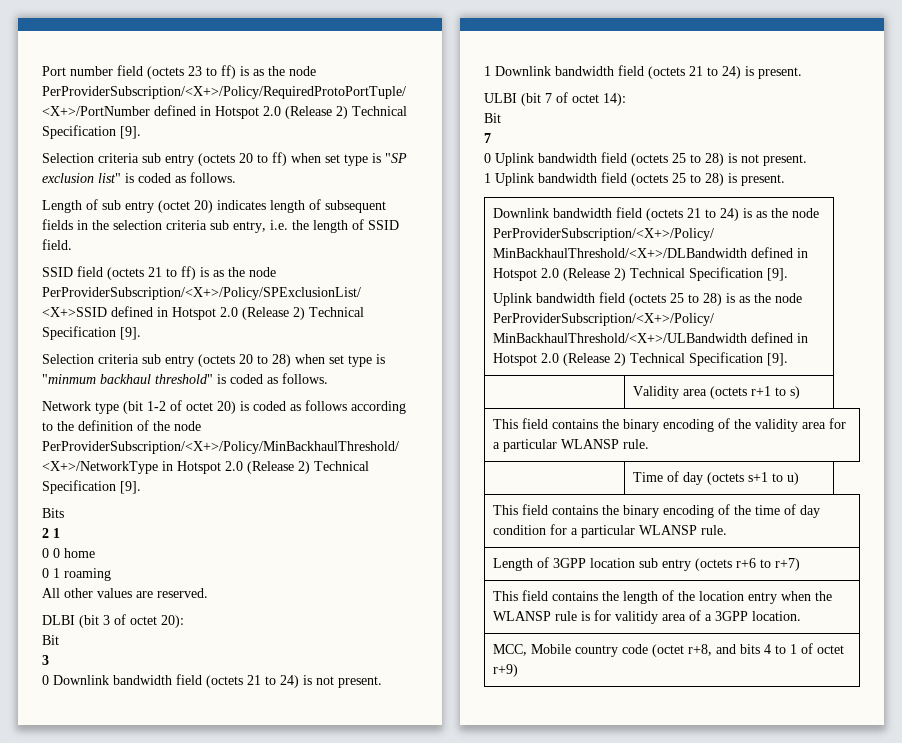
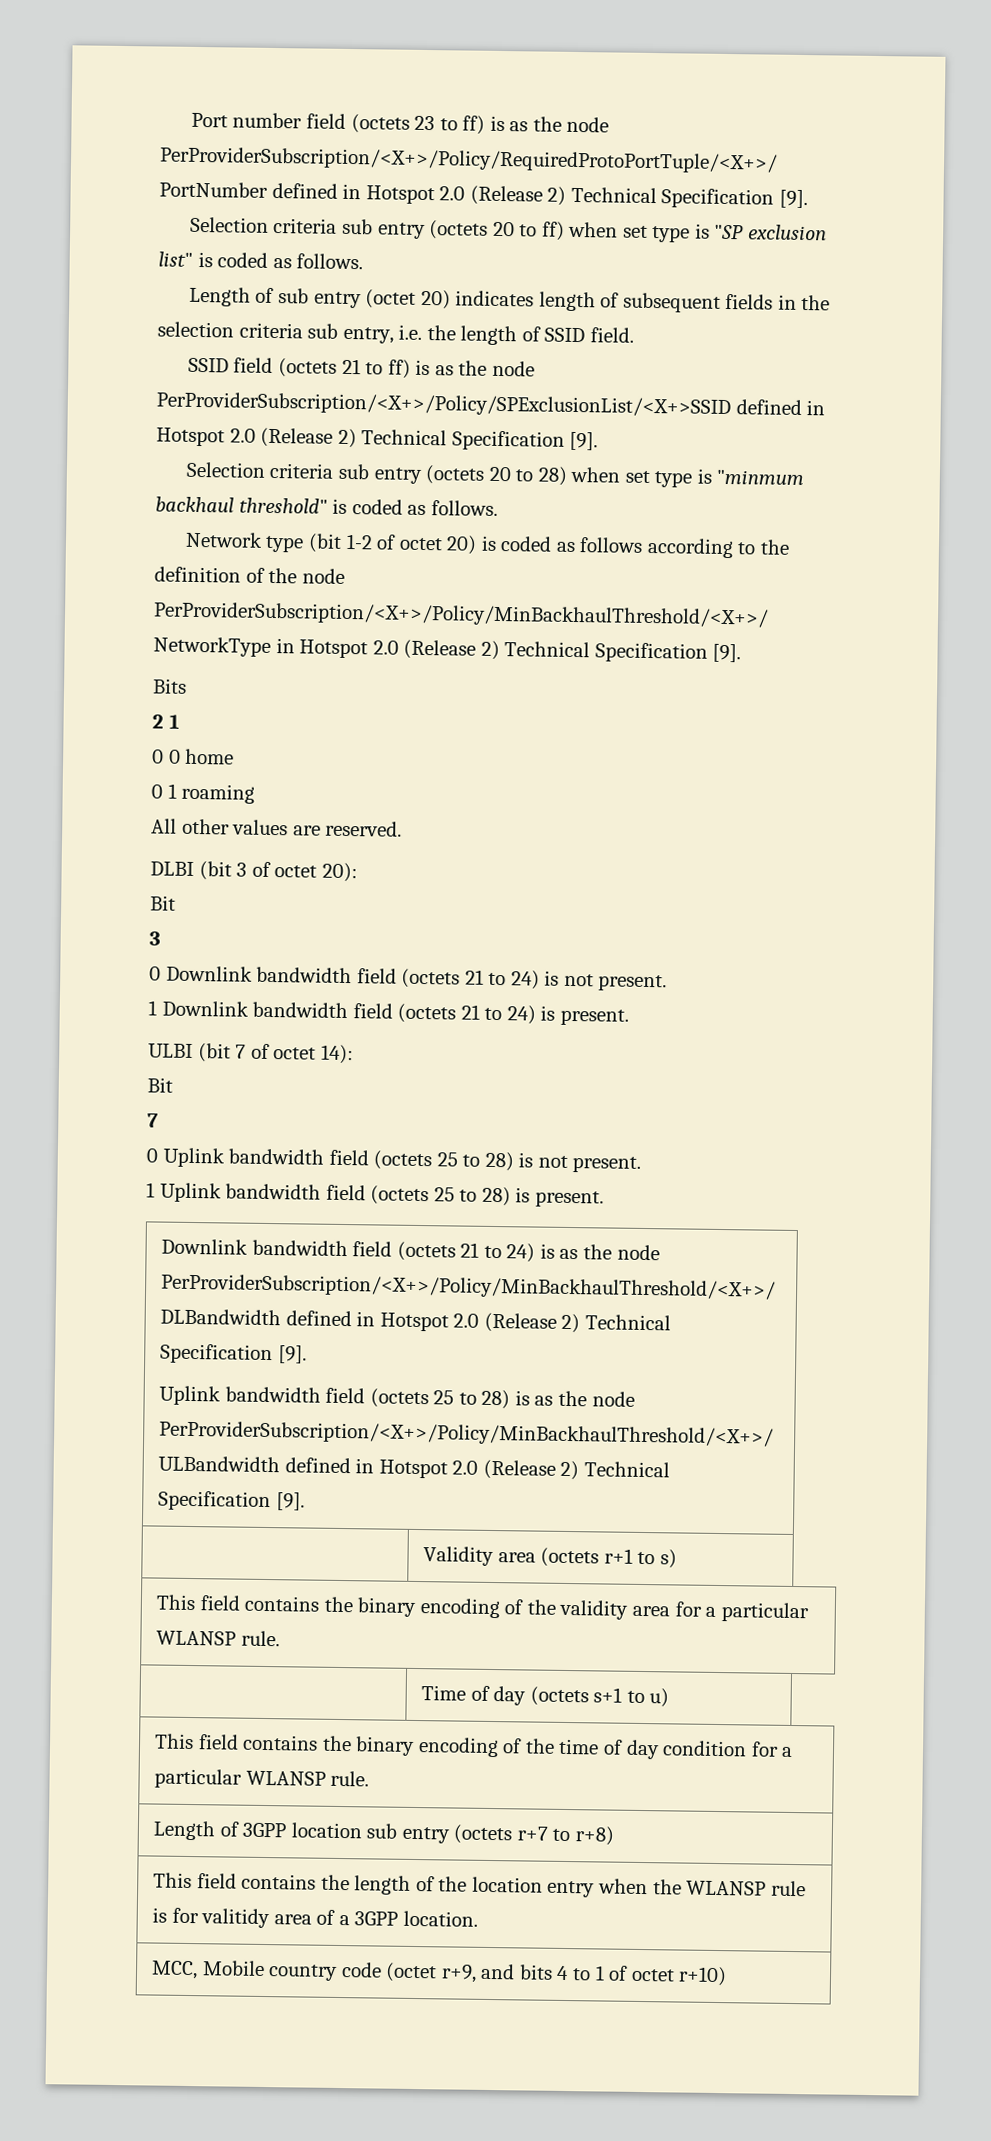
[736,558,801,571] r+6 to r+7) -> [516,1826,614,1846] r+7 to r+8)
[688,644,713,656] r+8, -> [440,1964,477,1983] r+9,
[493,664,519,677] r+9) -> [678,1966,728,1987] r+10)

